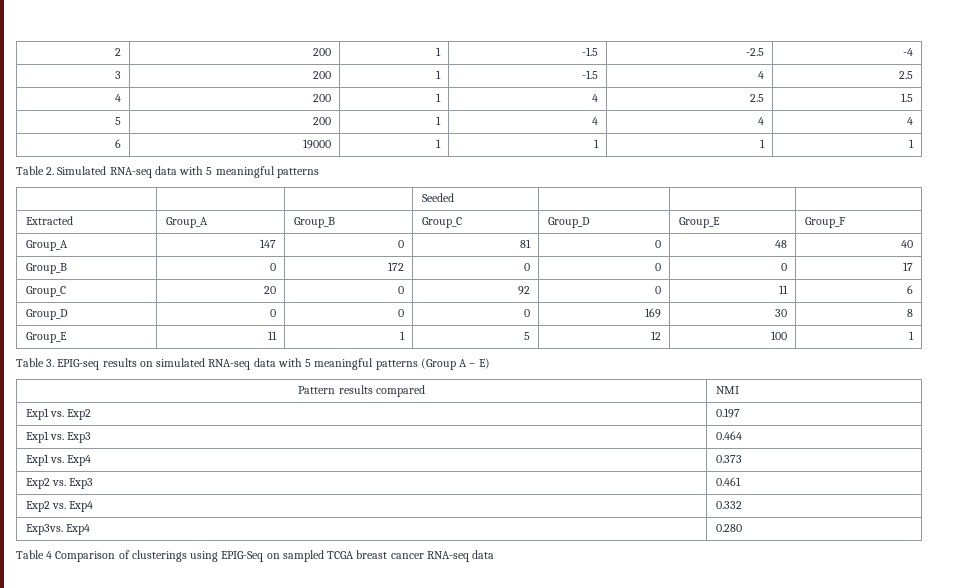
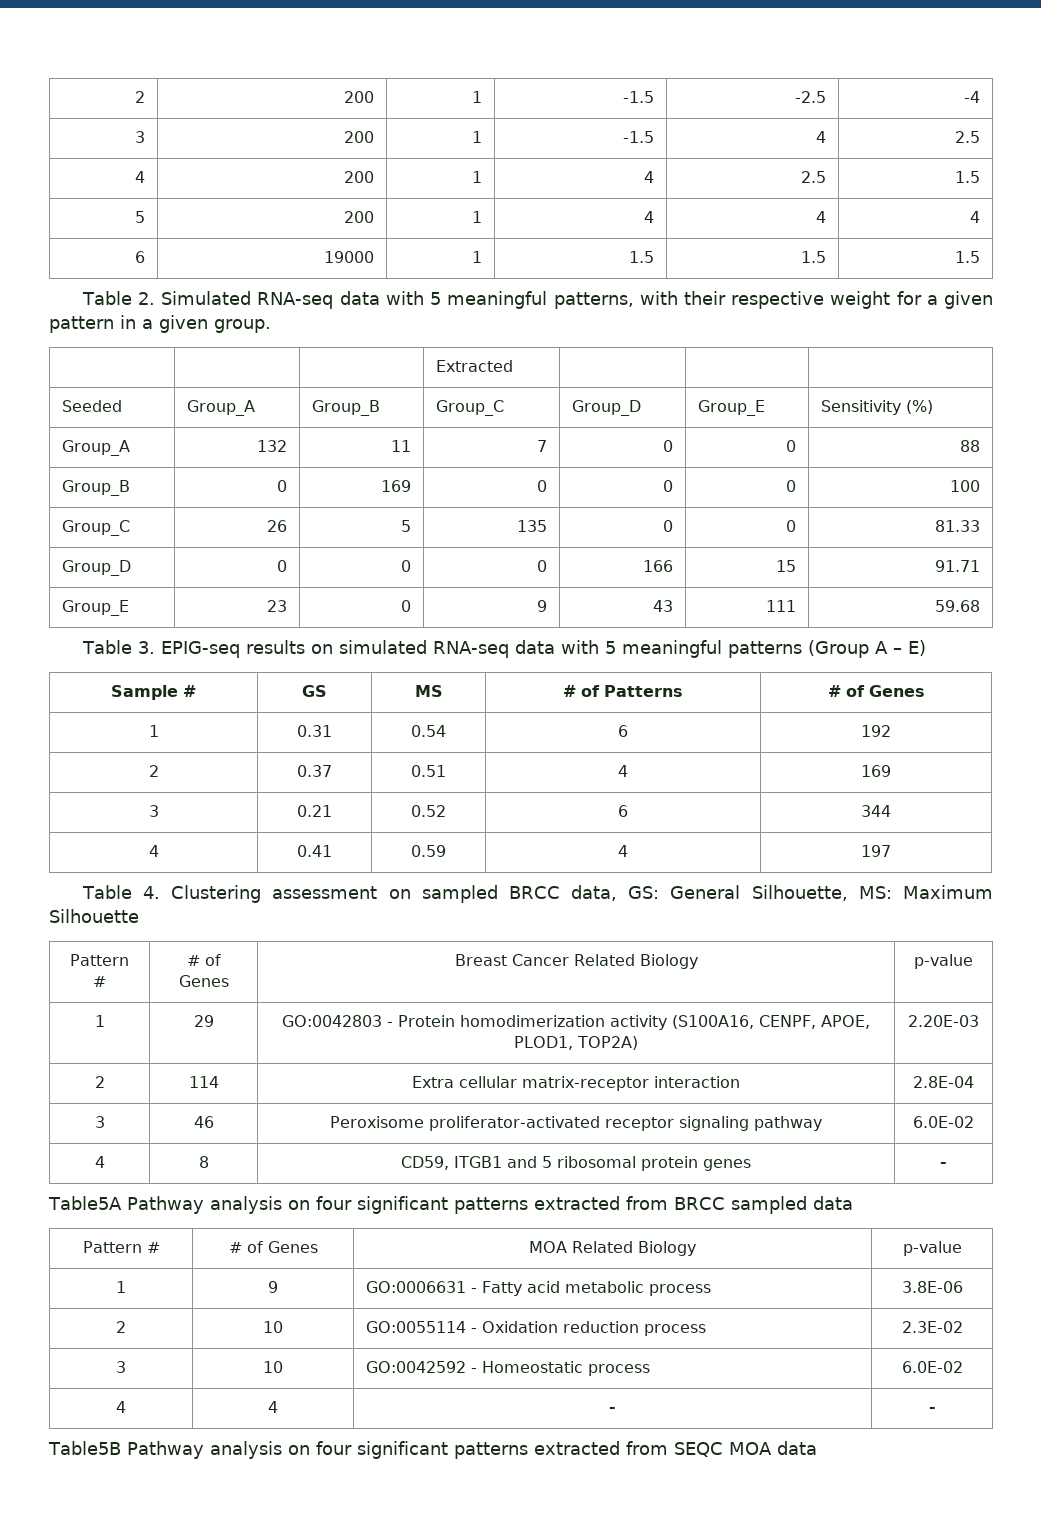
[593,139,599,148] [759,139,765,148] [908,139,914,148] 1 | 1 | 1 -> [629,251,655,263] [801,251,827,263] [955,251,981,263] 1.5 | 1.5 | 1.5
[276,168,319,178] [421,193,454,202] [25,216,73,225] patterns // | | | Seeded | | | // Extracted -> [553,291,994,309] [49,315,271,333] [435,360,513,372] [61,400,122,412] patterns, with their respective weight for a given pattern in a given group. // | | | Extracted | | | // Seeded
[804,217,845,228] [25,240,68,251] [259,239,276,248] [397,240,404,248] [519,239,531,248] [654,240,661,248] [774,240,787,248] [900,240,913,248] Group_F // Group_A | 147 | 0 | 81 | 0 | 48 | 40 -> [820,400,933,415] [61,440,130,456] [257,440,288,452] [391,440,412,452] [537,440,548,452] [663,440,674,452] [786,440,797,452] [960,440,981,452] Sensitivity (%) // Group_A | 132 | 11 | 7 | 0 | 0 | 88
[387,262,404,271] [523,263,530,271] [654,263,661,271] [780,263,787,271] [902,262,913,271] [25,286,66,297] [263,286,276,294] [397,286,404,294] [517,286,530,295] [654,286,661,294] [778,285,788,294] [906,285,913,294] 172 | 0 | 0 | 0 | 17 // Group_C | 20 | 0 | 92 | 0 | 11 | 6 -> [381,480,412,492] [537,480,548,492] [663,480,674,492] [786,480,797,492] [950,480,981,492] [61,520,130,536] [267,520,288,532] [401,520,412,532] [517,520,548,532] [663,520,674,532] [786,520,797,532] [935,520,981,532] 169 | 0 | 0 | 0 | 100 // Group_C | 26 | 5 | 135 | 0 | 0 | 81.33
[644,308,661,318] [774,309,787,317] [906,309,913,317] [25,332,67,343] [267,331,277,340] [399,331,405,340] [523,332,530,340] [650,331,661,340] [770,331,787,340] [908,331,914,340] 169 | 30 | 8 // Group_E | 11 | 1 | 5 | 12 | 100 | 1 -> [643,560,674,572] [776,560,797,572] [935,560,981,572] [61,600,129,616] [267,600,288,612] [401,600,412,612] [537,600,548,612] [653,600,674,612] [766,600,797,612] [935,600,981,612] 166 | 15 | 91.71 // Group_E | 23 | 0 | 9 | 43 | 111 | 59.68
[298,385,425,397] [715,386,739,394] [25,408,91,420] [715,408,740,418] [25,431,91,443] [715,431,742,440] [25,454,91,466] [715,455,742,463] [25,478,93,489] [715,477,741,486] [25,501,93,512] [715,501,742,509] [25,524,90,535] [715,524,742,532] [16,550,469,562] Pattern results compared | NMI // Exp1 vs. Exp2 | 0.197 // Exp1 vs. Exp3 | 0.464 // Exp1 vs. Exp4 | 0.373 // Exp2 vs. Exp3 | 0.461 // Exp2 vs. Exp4 | 0.332 // Exp3vs. Exp4 | 0.280 // Table 4 Comparison of clusterings using EPIG-Seq on sampled TCGA breast cancer RNA-seq -> [111,685,196,700] [302,685,327,697] [414,685,443,697] [563,685,683,697] [827,685,925,697] [148,725,159,737] [297,725,332,737] [411,725,446,737] [618,725,628,737] [861,725,891,737] [148,765,159,777] [297,765,332,777] [411,765,446,777] [618,765,628,777] [861,765,891,777] [148,805,159,817] [297,805,332,817] [411,805,446,817] [618,805,628,817] [861,805,891,817] [148,845,159,857] [297,845,332,857] [411,845,446,857] [618,845,628,857] [861,845,891,857] [81,885,994,903] [49,909,139,923] [70,954,129,966] [93,976,106,987] [186,954,221,966] [178,975,229,987] [454,954,698,969] [914,954,973,969] [94,1015,105,1027] [193,1015,214,1027] [282,1015,870,1030] [514,1036,638,1050] [908,1015,979,1027] [94,1076,105,1088] [188,1076,219,1088] [412,1076,740,1091] [913,1076,974,1088] [94,1116,105,1128] [193,1116,214,1128] [330,1116,822,1131] [913,1116,974,1128] [94,1156,105,1168] [198,1156,209,1168] [401,1156,751,1171] [940,1162,947,1168] [48,1196,853,1214] [82,1241,160,1253] [228,1241,318,1253] [529,1241,696,1256] [902,1241,962,1256] [116,1281,126,1293] [268,1281,278,1293] [365,1281,711,1296] [901,1281,963,1293] [116,1321,126,1333] [263,1321,283,1333] [365,1321,706,1336] [901,1321,963,1333] [116,1361,126,1373] [263,1361,283,1373] [365,1361,650,1376] [901,1361,963,1373] [116,1401,126,1413] [268,1401,278,1413] [609,1407,616,1413] [928,1407,936,1413] [48,1441,772,1459] Sample # | GS | MS | # of Patterns | # of Genes // 1 | 0.31 | 0.54 | 6 | 192 // 2 | 0.37 | 0.51 | 4 | 169 // 3 | 0.21 | 0.52 | 6 | 344 // 4 | 0.41 | 0.59 | 4 | 197 // Table 4. Clustering assessment on sampled BRCC data, GS: General Silhouette, MS: Maximum Silhouette // Pattern # | # of Genes | Breast Cancer Related Biology | p-value // 1 | 29 | GO:0042803 - Protein homodimerization activity (S100A16, CENPF, APOE, PLOD1, TOP2A) | 2.20E-03 // 2 | 114 | Extra cellular matrix-receptor interaction | 2.8E-04 // 3 | 46 | Peroxisome proliferator-activated receptor signaling pathway | 6.0E-02 // 4 | 8 | CD59, ITGB1 and 5 ribosomal protein genes | - // Table5A Pathway analysis on four significant patterns extracted from BRCC sampled data // Pattern # | # of Genes | MOA Related Biology | p-value // 1 | 9 | GO:0006631 - Fatty acid metabolic process | 3.8E-06 // 2 | 10 | GO:0055114 - Oxidation reduction process | 2.3E-02 // 3 | 10 | GO:0042592 - Homeostatic process | 6.0E-02 // 4 | 4 | - | - // Table5B Pathway analysis on four significant patterns extracted from SEQC MOA

